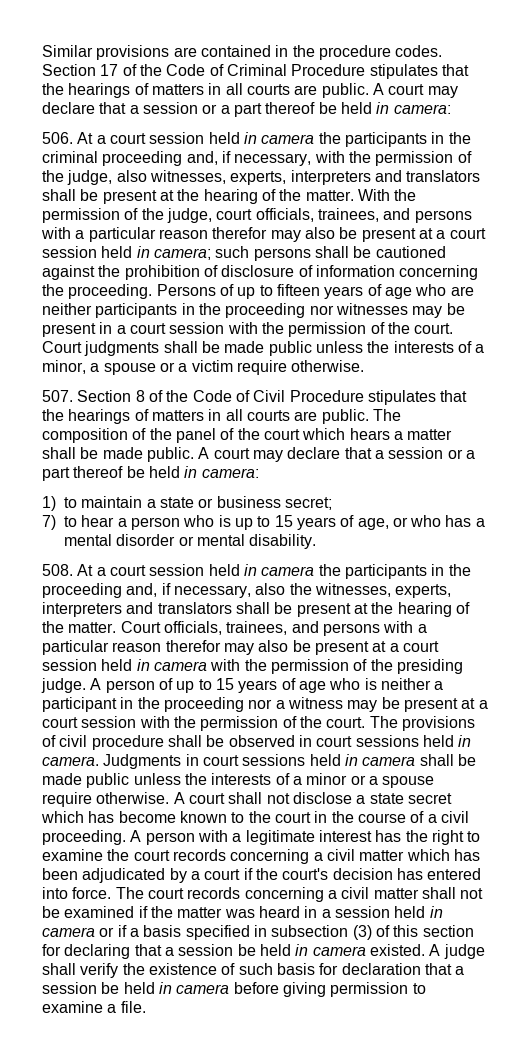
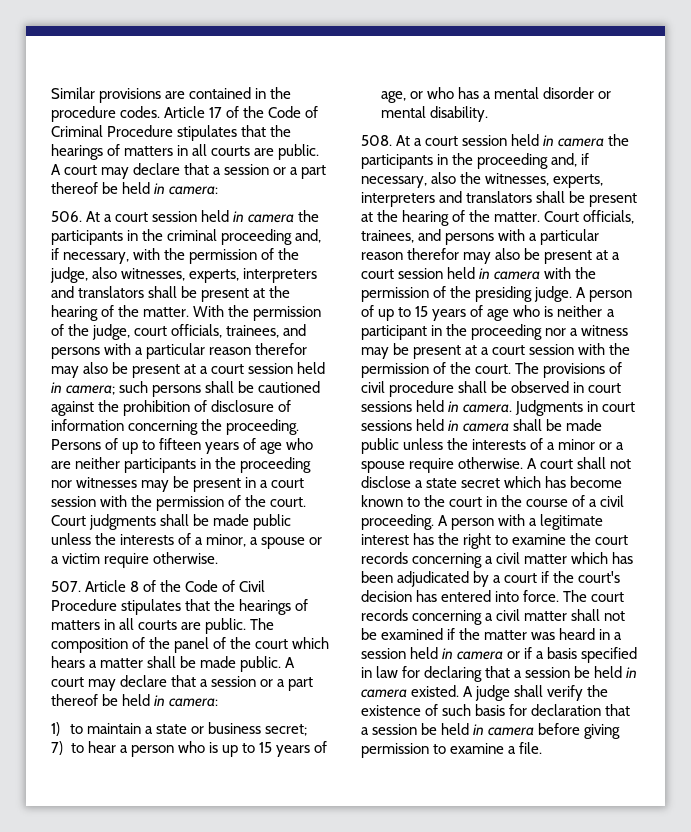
[42,64,96,76] Section -> [164,106,206,118] Article
[77,390,132,402] Section -> [85,580,127,592] Article
[271,925,474,940] subsection (3) of this section -> [376,666,399,678] law

